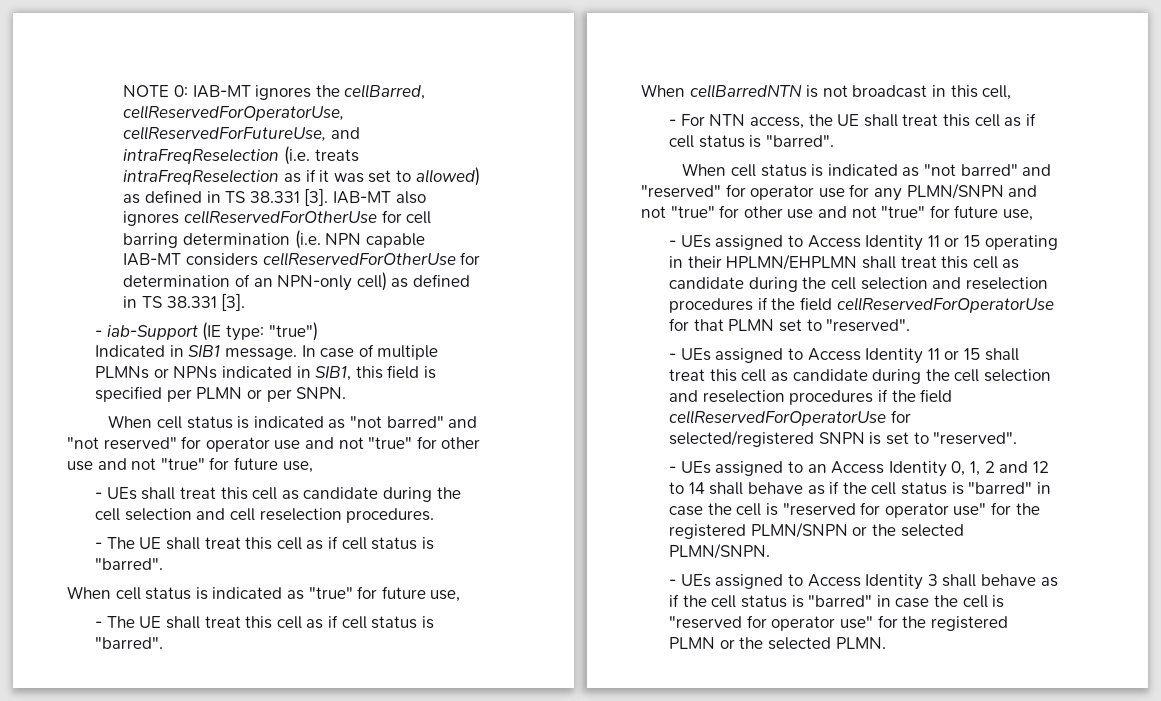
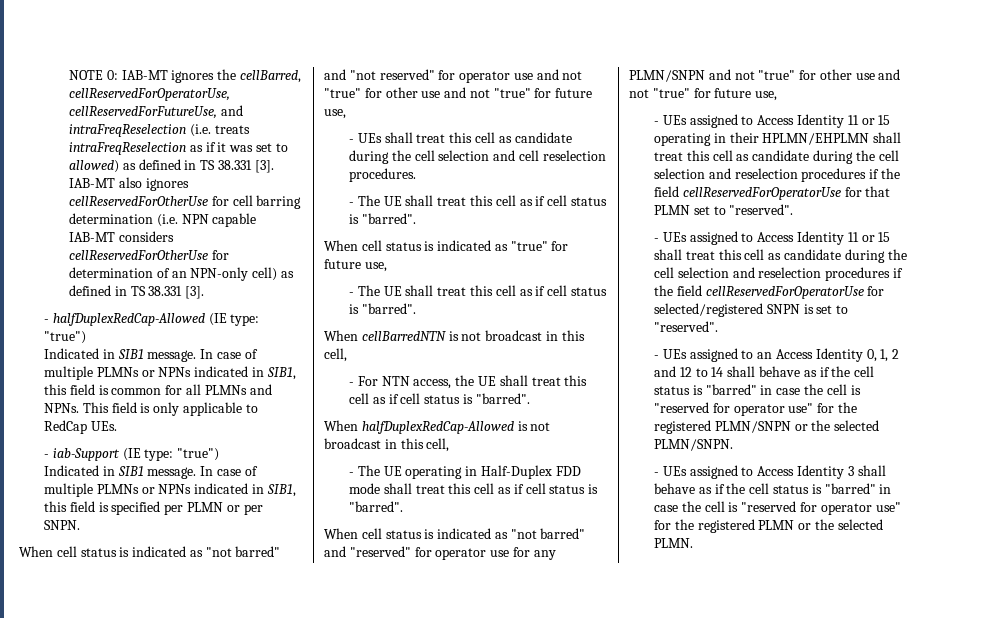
(246, 302) none -> [44,313,260,326] [44,331,87,344] [44,348,258,362] [44,366,296,380] [44,384,272,395] [44,402,258,416] [44,420,117,434] // - halfDuplexRedCap-Allowed (IE type: "true") // Indicated in SIB1 message. In case of multiple PLMNs or NPNs indicated in SIB1, this field is common for all PLMNs and NPNs. This field is only applicable to RedCap UEs.
(834, 141) none -> [324,420,551,434] [324,438,450,452] [349,465,581,479] [349,483,599,494] [349,501,404,512] // When halfDuplexRedCap-Allowed is not broadcast in this cell, // - The UE operating in Half-Duplex FDD mode shall treat this cell as if cell status is "barred".

